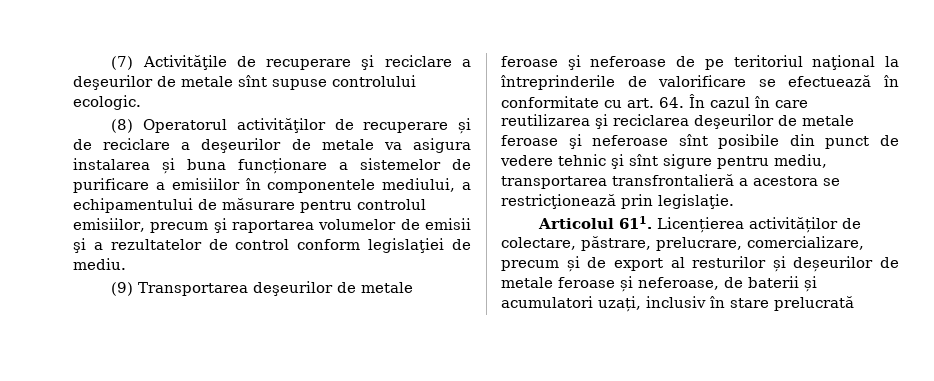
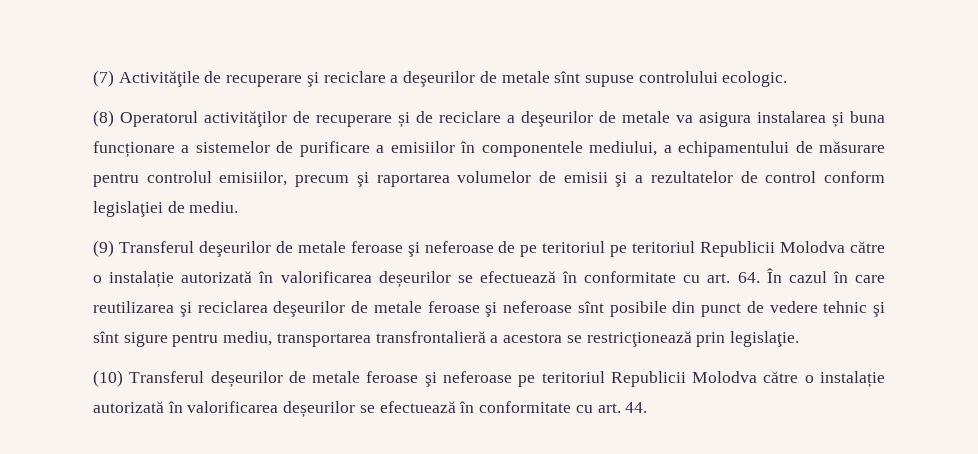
[138,282,249,296] Transportarea -> [118,241,194,253] Transferul
[812,55,899,70] [501,75,747,90] naţional la întreprinderile de valorificare -> [610,241,885,257] [93,271,451,288] pe teritoriul Republicii Molodva către o instalație autorizată în valorificarea deșeurilor
[538,216,862,233] [501,236,864,251] [501,256,899,272] [501,276,817,292] [501,296,854,312] Articolul 611. Licențierea activităților de colectare, păstrare, prelucrare, comercializare, precum și de export al resturilor și deșeurilor de metale feroase și neferoase, de baterii și acumulatori uzați, inclusiv în stare prelucrată -> [93,370,886,388] [93,401,648,418] (10) Transferul deșeurilor de metale feroase şi neferoase pe teritoriul Republicii Molodva către o instalație autorizată în valorificarea deșeurilor se efectuează în conformitate cu art. 44.

